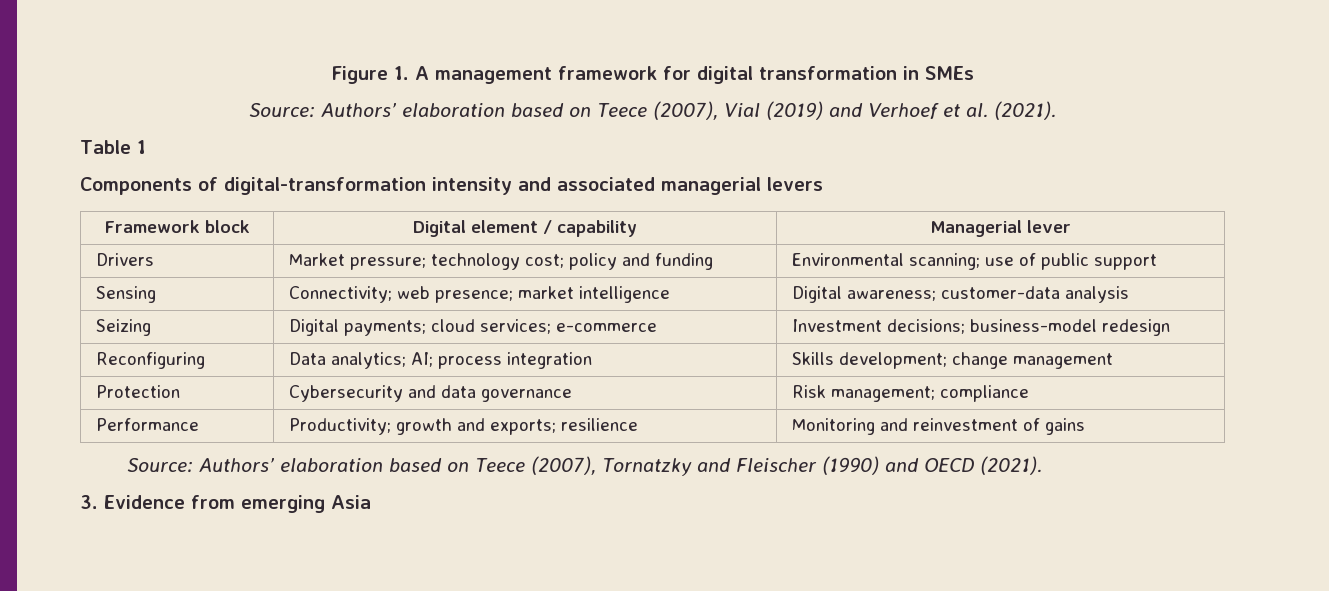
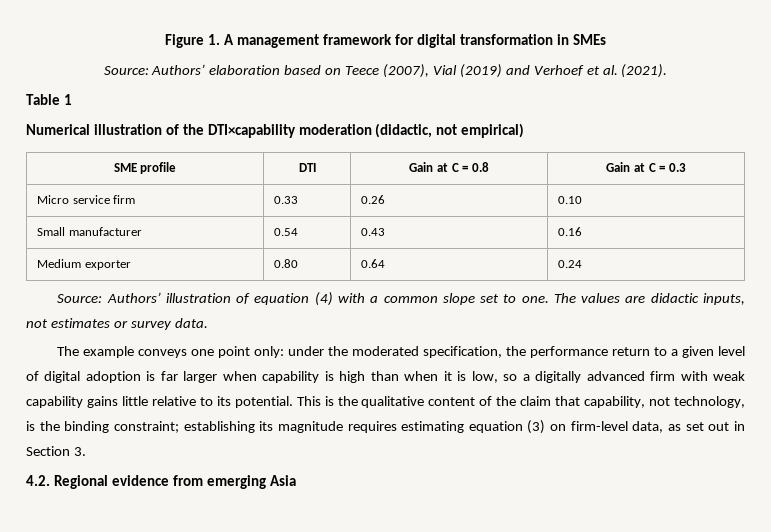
[80,177,823,195] [104,220,250,233] [413,220,637,237] [930,220,1071,237] [96,253,155,266] [289,253,714,270] [792,253,1158,270] [96,286,157,303] [289,286,671,303] [792,286,1130,303] [96,319,152,336] [289,319,658,336] [792,319,1171,336] [96,352,206,369] [289,352,593,369] [792,352,1114,369] [96,385,181,398] [289,385,573,402] [792,385,1030,402] [96,418,200,431] [289,418,639,435] [792,418,1086,435] [127,456,1043,476] [80,495,185,509] Components of digital-transformation intensity and associated managerial levers // Framework block | Digital element / capability | Managerial lever // Drivers | Market pressure; technology cost; policy and funding | Environmental scanning; use of public support // Sensing | Connectivity; web presence; market intelligence | Digital awareness; customer-data analysis // Seizing | Digital payments; cloud services; e-commerce | Investment decisions; business-model redesign // Reconfiguring | Data analytics; AI; process integration | Skills development; change management // Protection | Cybersecurity and data governance | Risk management; compliance // Performance | Productivity; growth and exports; resilience | Monitoring and reinvestment of gains // Source: Authors’ elaboration based on Teece (2007), Tornatzky and Fleischer (1990) and OECD (2021). // 3. Evidence -> [26,123,525,138] [113,162,177,174] [298,163,316,172] [409,162,489,172] [606,162,686,172] [37,195,136,204] [274,196,299,204] [361,195,386,204] [558,196,583,204] [37,227,142,236] [274,228,299,236] [361,228,386,236] [558,227,583,236] [37,259,131,270] [274,259,299,268] [361,259,386,268] [558,260,583,268] [57,292,745,306] [26,318,208,330] [57,346,745,358] [26,371,746,383] [26,396,746,408] [26,420,745,434] [26,446,86,456] [26,475,169,489] Numerical illustration of the DTI×capability moderation (didactic, not empirical) // SME profile | DTI | Gain at C = 0.8 | Gain at C = 0.3 // Micro service firm | 0.33 | 0.26 | 0.10 // Small manufacturer | 0.54 | 0.43 | 0.16 // Medium exporter | 0.80 | 0.64 | 0.24 // Source: Authors’ illustration of equation (4) with a common slope set to one. The values are didactic inputs, not estimates or survey data. // The example conveys one point only: under the moderated specification, the performance return to a given level of digital adoption is far larger when capability is high than when it is low, so a digitally advanced firm with weak capability gains little relative to its potential. This is the qualitative content of the claim that capability, not technology, is the binding constraint; establishing its magnitude requires estimating equation (3) on firm-level data, as set out in Section 3. // 4.2. Regional evidence

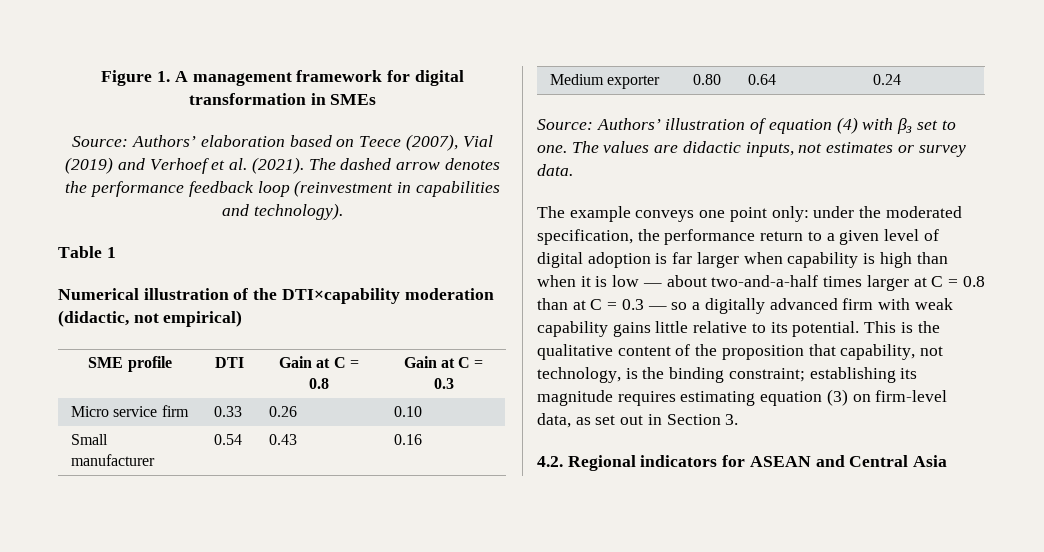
(668, 71) none -> [308,158,500,170] [65,180,500,197] [222,203,343,220] The dashed arrow denotes the performance feedback loop (reinvestment in capabilities and technology).
[370,293,475,305] a common slope -> [897,118,913,134] β₃
[471,371,498,383] low, -> [612,275,985,291] [537,298,667,310] low — about two-and-a-half times larger at C = 0.8 than at C = 0.3 —
[520,396,552,406] claim -> [721,345,804,360] proposition
[111,475,266,489] evidence from emerging -> [640,455,909,467] indicators for ASEAN and Central

